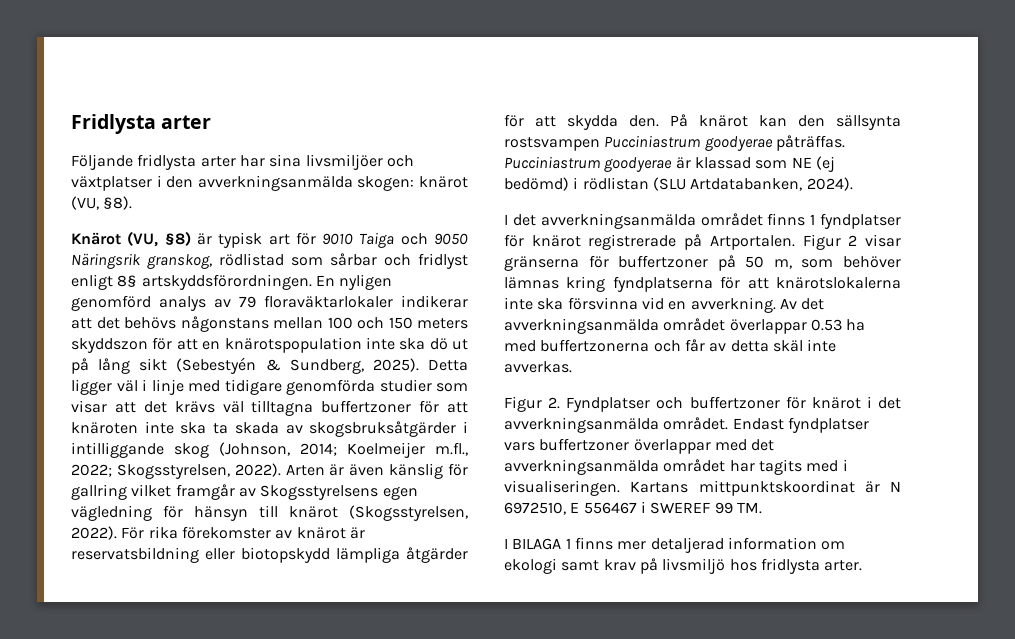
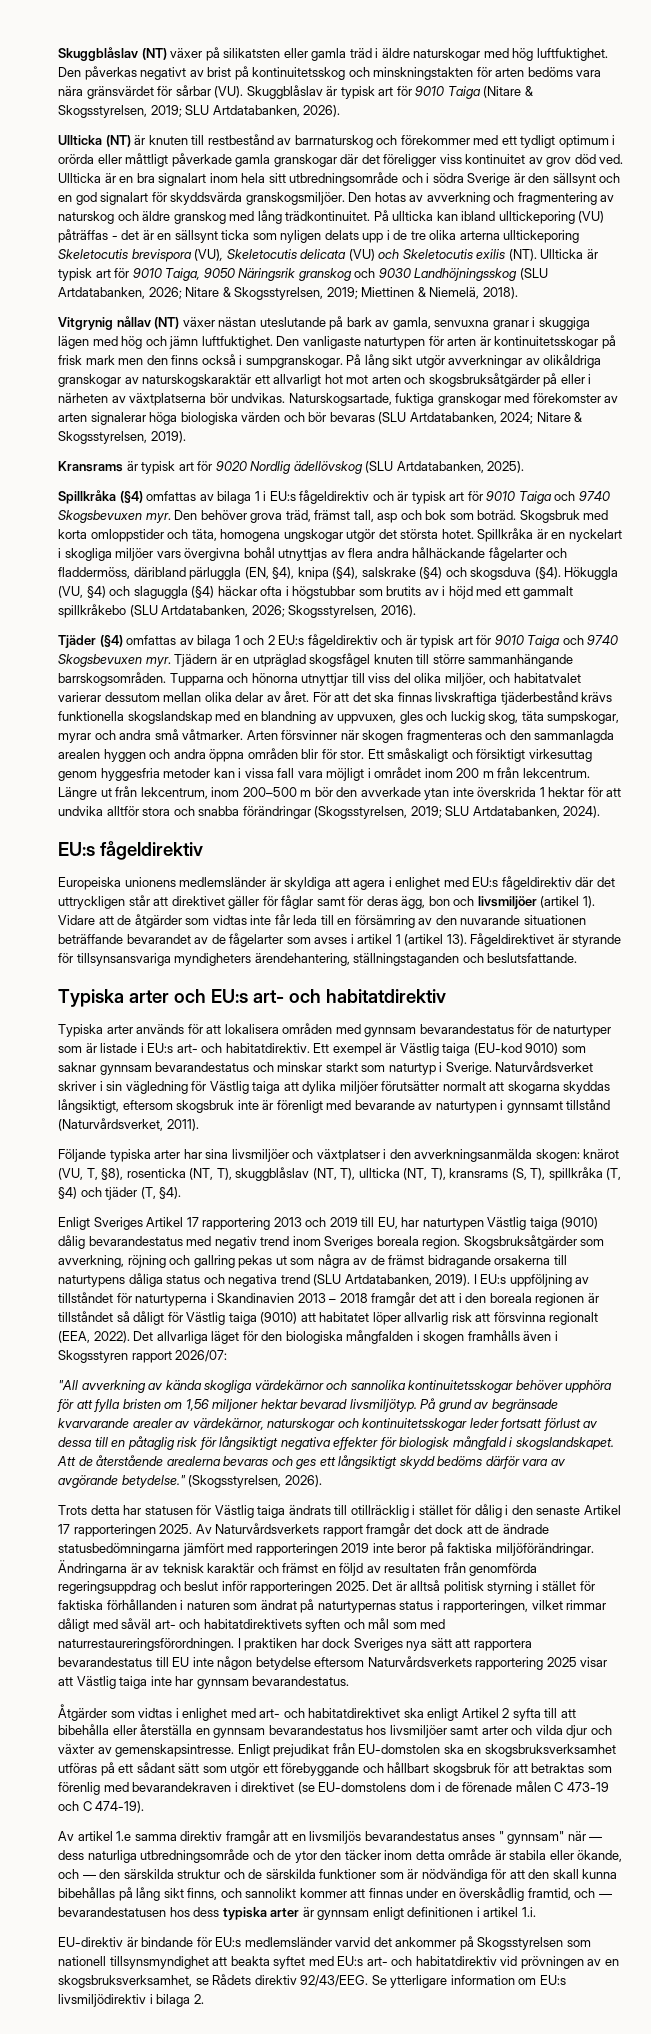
[71,114,212,134] Fridlysta arter -> [58,47,608,61] [58,66,602,80] [58,85,533,99] [58,105,341,118] [58,134,616,148] [58,153,624,167] [58,172,621,186] [58,192,615,205] [58,210,605,224] [58,229,580,243] [58,249,598,262] [58,268,548,281] [58,287,518,300] [58,316,590,330] [58,335,616,349] [58,354,602,368] [58,373,592,387] [58,393,619,406] [58,412,583,425] [58,431,186,444] [58,461,525,474] [58,490,611,504] [58,510,609,523] [58,528,622,542] [58,547,568,561] [58,567,619,580] [58,586,574,599] [58,604,416,618] [58,634,620,648] [58,653,574,667] [58,672,581,686] [58,691,613,705] [58,711,620,724] [58,729,615,743] [58,748,592,762] [58,767,590,781] [58,786,622,800] [58,806,601,819] [58,841,203,860] [58,876,615,890] [58,895,595,909] [58,914,586,928] [58,933,622,947] [58,953,578,966] [58,989,446,1007] [58,1023,612,1037] [58,1043,586,1056] [58,1061,594,1075] [58,1081,611,1094] [58,1099,611,1113] [58,1118,199,1131] Skuggblåslav (NT) växer på silikatsten eller gamla träd i äldre naturskogar med hög luftfuktighet. Den påverkas negativt av brist på kontinuitetsskog och minskningstakten för arten bedöms vara nära gränsvärdet för sårbar (VU). Skuggblåslav är typisk art för 9010 Taiga (Nitare & Skogsstyrelsen, 2019; SLU Artdatabanken, 2026). // Ullticka (NT) är knuten till restbestånd av barrnaturskog och förekommer med ett tydligt optimum i orörda eller måttligt påverkade gamla granskogar där det föreligger viss kontinuitet av grov död ved. Ullticka är en bra signalart inom hela sitt utbredningsområde och i södra Sverige är den sällsynt och en god signalart för skyddsvärda granskogsmiljöer. Den hotas av avverkning och fragmentering av naturskog och äldre granskog med lång trädkontinuitet. På ullticka kan ibland ulltickeporing (VU) påträffas - det är en sällsynt ticka som nyligen delats upp i de tre olika arterna ulltickeporing Skeletocutis brevispora (VU), Skeletocutis delicata (VU) och Skeletocutis exilis (NT). Ullticka är typisk art för 9010 Taiga, 9050 Näringsrik granskog och 9030 Landhöjningsskog (SLU Artdatabanken, 2026; Nitare & Skogsstyrelsen, 2019; Miettinen & Niemelä, 2018). // Vitgrynig nållav (NT) växer nästan uteslutande på bark av gamla, senvuxna granar i skuggiga lägen med hög och jämn luftfuktighet. Den vanligaste naturtypen för arten är kontinuitetsskogar på frisk mark men den finns också i sumpgranskogar. På lång sikt utgör avverkningar av olikåldriga granskogar av naturskogskaraktär ett allvarligt hot mot arten och skogsbruksåtgärder på eller i närheten av växtplatserna bör undvikas. Naturskogsartade, fuktiga granskogar med förekomster av arten signalerar höga biologiska värden och bör bevaras (SLU Artdatabanken, 2024; Nitare & Skogsstyrelsen, 2019). // Kransrams är typisk art för 9020 Nordlig ädellövskog (SLU Artdatabanken, 2025). // Spillkråka (§4) omfattas av bilaga 1 i EU:s fågeldirektiv och är typisk art för 9010 Taiga och 9740 Skogsbevuxen myr. Den behöver grova träd, främst tall, asp och bok som boträd. Skogsbruk med korta omloppstider och täta, homogena ungskogar utgör det största hotet. Spillkråka är en nyckelart i skogliga miljöer vars övergivna bohål utnyttjas av flera andra hålhäckande fågelarter och fladdermöss, däribland pärluggla (EN, §4), knipa (§4), salskrake (§4) och skogsduva (§4). Hökuggla (VU, §4) och slaguggla (§4) häckar ofta i högstubbar som brutits av i höjd med ett gammalt spillkråkebo (SLU Artdatabanken, 2026; Skogsstyrelsen, 2016). // Tjäder (§4) omfattas av bilaga 1 och 2 EU:s fågeldirektiv och är typisk art för 9010 Taiga och 9740 Skogsbevuxen myr. Tjädern är en utpräglad skogsfågel knuten till större sammanhängande barrskogsområden. Tupparna och hönorna utnyttjar till viss del olika miljöer, och habitatvalet varierar dessutom mellan olika delar av året. För att det ska finnas livskraftiga tjäderbestånd krävs funktionella skogslandskap med en blandning av uppvuxen, gles och luckig skog, täta sumpskogar, myrar och andra små våtmarker. Arten försvinner när skogen fragmenteras och den sammanlagda arealen hyggen och andra öppna områden blir för stor. Ett småskaligt och försiktigt virkesuttag genom hyggesfria metoder kan i vissa fall vara möjligt i området inom 200 m från lekcentrum. Längre ut från lekcentrum, inom 200–500 m bör den avverkade ytan inte överskrida 1 hektar för att undvika alltför stora och snabba förändringar (Skogsstyrelsen, 2019; SLU Artdatabanken, 2024). // EU:s fågeldirektiv // Europeiska unionens medlemsländer är skyldiga att agera i enlighet med EU:s fågeldirektiv där det uttryckligen står att direktivet gäller för fåglar samt för deras ägg, bon och livsmiljöer (artikel 1). Vidare att de åtgärder som vidtas inte får leda till en försämring av den nuvarande situationen beträffande bevarandet av de fågelarter som avses i artikel 1 (artikel 13). Fågeldirektivet är styrande för tillsynsansvariga myndigheters ärendehantering, ställningstaganden och beslutsfattande. // Typiska arter och EU:s art- och habitatdirektiv // Typiska arter används för att lokalisera områden med gynnsam bevarandestatus för de naturtyper som är listade i EU:s art- och habitatdirektiv. Ett exempel är Västlig taiga (EU-kod 9010) som saknar gynnsam bevarandestatus och minskar starkt som naturtyp i Sverige. Naturvårdsverket skriver i sin vägledning för Västlig taiga att dylika miljöer förutsätter normalt att skogarna skyddas långsiktigt, eftersom skogsbruk inte är förenligt med bevarande av naturtypen i gynnsamt tillstånd (Naturvårdsverket, 2011).
[137,154,197,170] fridlysta -> [109,1149,151,1162] typiska
[103,196,133,210] [71,231,469,248] [71,253,468,269] [71,274,393,290] [71,295,468,311] [71,316,468,332] [71,337,468,353] [71,357,468,374] [71,379,468,395] [71,400,468,416] [71,421,469,437] [71,442,468,458] [71,463,468,479] [71,484,418,500] [71,505,468,521] [71,526,365,540] [71,547,468,563] [504,114,901,130] [504,135,845,151] [504,156,835,172] [504,177,853,191] [504,213,901,229] [504,234,901,250] [504,255,901,271] [504,276,901,292] [504,297,825,313] [504,318,866,334] [504,339,837,352] [504,361,572,373] [504,396,901,412] [504,417,869,433] [504,438,775,454] [504,459,848,475] [504,480,901,496] [504,501,762,515] [504,537,846,553] [504,558,863,574] §8). // Knärot (VU, §8) är typisk art för 9010 Taiga och 9050 Näringsrik granskog, rödlistad som sårbar och fridlyst enligt 8§ artskyddsförordningen. En nyligen genomförd analys av 79 floraväktarlokaler indikerar att det behövs någonstans mellan 100 och 150 meters skyddszon för att en knärotspopulation inte ska dö ut på lång sikt (Sebestyén & Sundberg, 2025). Detta ligger väl i linje med tidigare genomförda studier som visar att det krävs väl tilltagna buffertzoner för att knäroten inte ska ta skada av skogsbruksåtgärder i intilliggande skog (Johnson, 2014; Koelmeijer m.fl., 2022; Skogsstyrelsen, 2022). Arten är även känslig för gallring vilket framgår av Skogsstyrelsens egen vägledning för hänsyn till knärot (Skogsstyrelsen, 2022). För rika förekomster av knärot är reservatsbildning eller biotopskydd lämpliga åtgärder för att skydda den. På knärot kan den sällsynta rostsvampen Pucciniastrum goodyerae påträffas. Pucciniastrum goodyerae är klassad som NE (ej bedömd) i rödlistan (SLU Artdatabanken, 2024). // I det avverkningsanmälda området finns 1 fyndplatser för knärot registrerade på Artportalen. Figur 2 visar gränserna för buffertzoner på 50 m, som behöver lämnas kring fyndplatserna för att knärotslokalerna inte ska försvinna vid en avverkning. Av det avverkningsanmälda området överlappar 0.53 ha med buffertzonerna och får av detta skäl inte avverkas. // Figur 2. Fyndplatser och buffertzoner för knärot i det avverkningsanmälda området. Endast fyndplatser vars buffertzoner överlappar med det avverkningsanmälda området har tagits med i visualiseringen. Kartans mittpunktskoordinat är N 6972510, E 556467 i SWEREF 99 TM. // I BILAGA 1 finns mer detaljerad information om ekologi samt krav på livsmiljö hos fridlysta arter. -> [86,1167,622,1181] [58,1187,182,1200] [58,1217,599,1230] [58,1235,605,1249] [58,1254,567,1268] [58,1273,590,1287] [58,1292,599,1306] [58,1311,599,1325] [58,1330,558,1344] [58,1350,228,1363] [58,1380,613,1393] [57,1398,558,1412] [58,1418,598,1431] [58,1436,614,1450] [57,1455,565,1469] [58,1475,322,1488] [58,1504,621,1518] [58,1523,549,1537] [58,1542,594,1556] [58,1560,538,1576] [58,1580,595,1594] [58,1599,607,1613] [58,1618,446,1632] [58,1638,532,1651] [58,1656,608,1670] [58,1676,350,1689] [58,1704,576,1721] [58,1724,612,1738] [58,1743,616,1757] [58,1762,612,1776] [58,1781,609,1795] [58,1801,145,1813] [58,1830,603,1844] [58,1849,623,1863] [58,1869,618,1882] [58,1887,612,1901] [58,1907,536,1920] [58,1936,591,1950] [58,1956,619,1969] [58,1974,566,1988] [58,1994,204,2007] T, §8), rosenticka (NT, T), skuggblåslav (NT, T), ullticka (NT, T), kransrams (S, T), spillkråka (T, §4) och tjäder (T, §4). // Enligt Sveriges Artikel 17 rapportering 2013 och 2019 till EU, har naturtypen Västlig taiga (9010) dålig bevarandestatus med negativ trend inom Sveriges boreala region. Skogsbruksåtgärder som avverkning, röjning och gallring pekas ut som några av de främst bidragande orsakerna till naturtypens dåliga status och negativa trend (SLU Artdatabanken, 2019). I EU:s uppföljning av tillståndet för naturtyperna i Skandinavien 2013 – 2018 framgår det att i den boreala regionen är tillståndet så dåligt för Västlig taiga (9010) att habitatet löper allvarlig risk att försvinna regionalt (EEA, 2022). Det allvarliga läget för den biologiska mångfalden i skogen framhålls även i Skogsstyren rapport 2026/07: // "All avverkning av kända skogliga värdekärnor och sannolika kontinuitetsskogar behöver upphöra för att fylla bristen om 1,56 miljoner hektar bevarad livsmiljötyp. På grund av begränsade kvarvarande arealer av värdekärnor, naturskogar och kontinuitetsskogar leder fortsatt förlust av dessa till en påtaglig risk för långsiktigt negativa effekter för biologisk mångfald i skogslandskapet. Att de återstående arealerna bevaras och ges ett långsiktigt skydd bedöms därför vara av avgörande betydelse." (Skogsstyrelsen, 2026). // Trots detta har statusen för Västlig taiga ändrats till otillräcklig i stället för dålig i den senaste Artikel 17 rapporteringen 2025. Av Naturvårdsverkets rapport framgår det dock att de ändrade statusbedömningarna jämfört med rapporteringen 2019 inte beror på faktiska miljöförändringar. Ändringarna är av teknisk karaktär och främst en följd av resultaten från genomförda regeringsuppdrag och beslut inför rapporteringen 2025. Det är alltså politisk styrning i stället för faktiska förhållanden i naturen som ändrat på naturtypernas status i rapporteringen, vilket rimmar dåligt med såväl art- och habitatdirektivets syften och mål som med naturrestaureringsförordningen. I praktiken har dock Sveriges nya sätt att rapportera bevarandestatus till EU inte någon betydelse eftersom Naturvårdsverkets rapportering 2025 visar att Västlig taiga inte har gynnsam bevarandestatus. // Åtgärder som vidtas i enlighet med art- och habitatdirektivet ska enligt Artikel 2 syfta till att bibehålla eller återställa en gynnsam bevarandestatus hos livsmiljöer samt arter och vilda djur och växter av gemenskapsintresse. Enligt prejudikat från EU-domstolen ska en skogsbruksverksamhet utföras på ett sådant sätt som utgör ett förebyggande och hållbart skogsbruk för att betraktas som förenlig med bevarandekraven i direktivet (se EU-domstolens dom i de förenade målen C 473-19 och C 474-19). // Av artikel 1.e samma direktiv framgår att en livsmiljös bevarandestatus anses " gynnsam" när — dess naturliga utbredningsområde och de ytor den täcker inom detta område är stabila eller ökande, och — den särskilda struktur och de särskilda funktioner som är nödvändiga för att den skall kunna bibehållas på lång sikt finns, och sannolikt kommer att finnas under en överskådlig framtid, och — bevarandestatusen hos dess typiska arter är gynnsam enligt definitionen i artikel 1.i. // EU-direktiv är bindande för EU:s medlemsländer varvid det ankommer på Skogsstyrelsen som nationell tillsynsmyndighet att beakta syftet med EU:s art- och habitatdirektiv vid prövningen av en skogsbruksverksamhet, se Rådets direktiv 92/43/EEG. Se ytterligare information om EU:s livsmiljödirektiv i bilaga 2.

